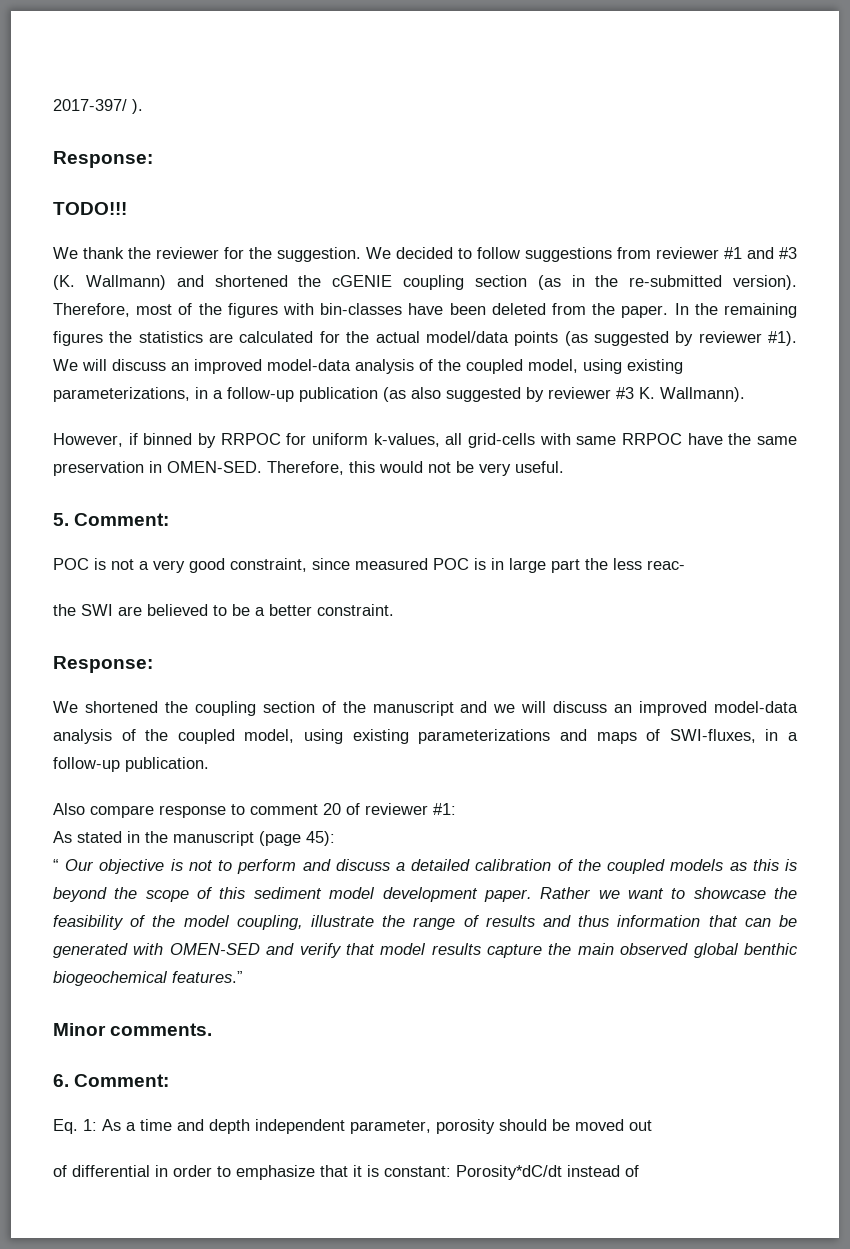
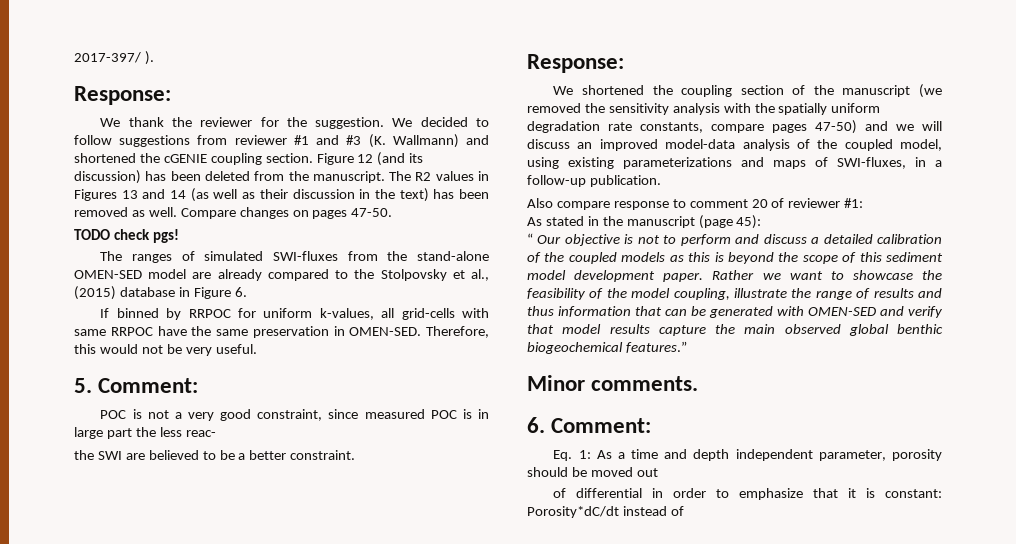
[53,202,127,215] // TODO!!! -> (171, 95) none
[474,275,798,290] [53,303,798,318] [53,331,797,346] [53,359,683,374] [53,387,745,402] [53,433,138,447] section (as in the re-submitted version). Therefore, most of the figures with bin-classes have been deleted from the paper. In the remaining figures the statistics are calculated for the actual model/data points (as suggested by reviewer #1). We will discuss an improved model-data analysis of the coupled model, using existing parameterizations, in a follow-up publication (as also suggested by reviewer #3 K. Wallmann). // However, if -> [265,152,424,166] [74,170,490,184] [74,188,489,202] [74,207,393,219] [74,229,179,243] [100,251,489,263] [74,269,489,281] [74,286,247,300] [100,308,110,318] section. Figure 12 (and its discussion) has been deleted from the manuscript. The R2 values in Figures 13 and 14 (as well as their discussion in the text) has been removed as well. Compare changes on pages 47-50. // TODO check pgs! // The ranges of simulated SWI-fluxes from the stand-alone OMEN-SED model are already compared to the Stolpovsky et al., (2015) database in Figure 6. // If
(454, 708) none -> [919,84,942,98] [527,103,881,115] [527,120,857,134] (we removed the sensitivity analysis with the spatially uniform degradation rate constants, compare pages 47-50)

